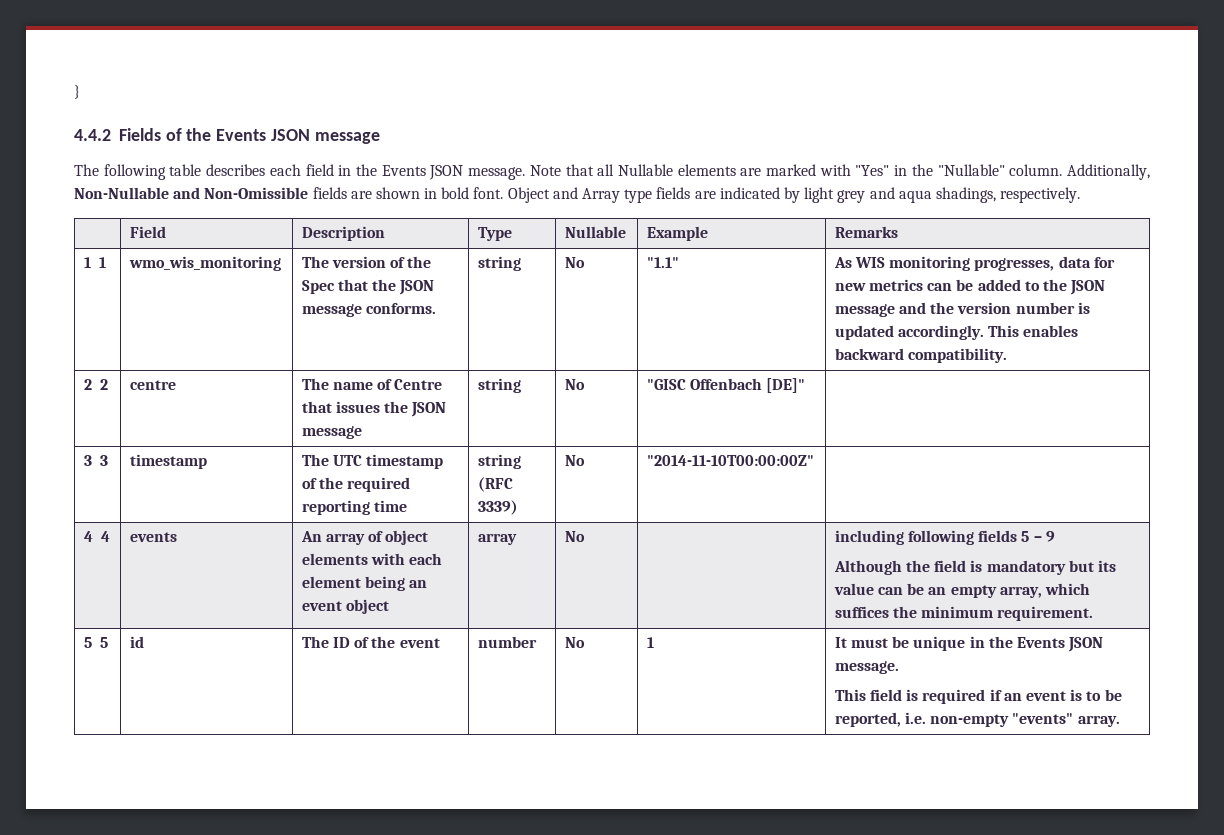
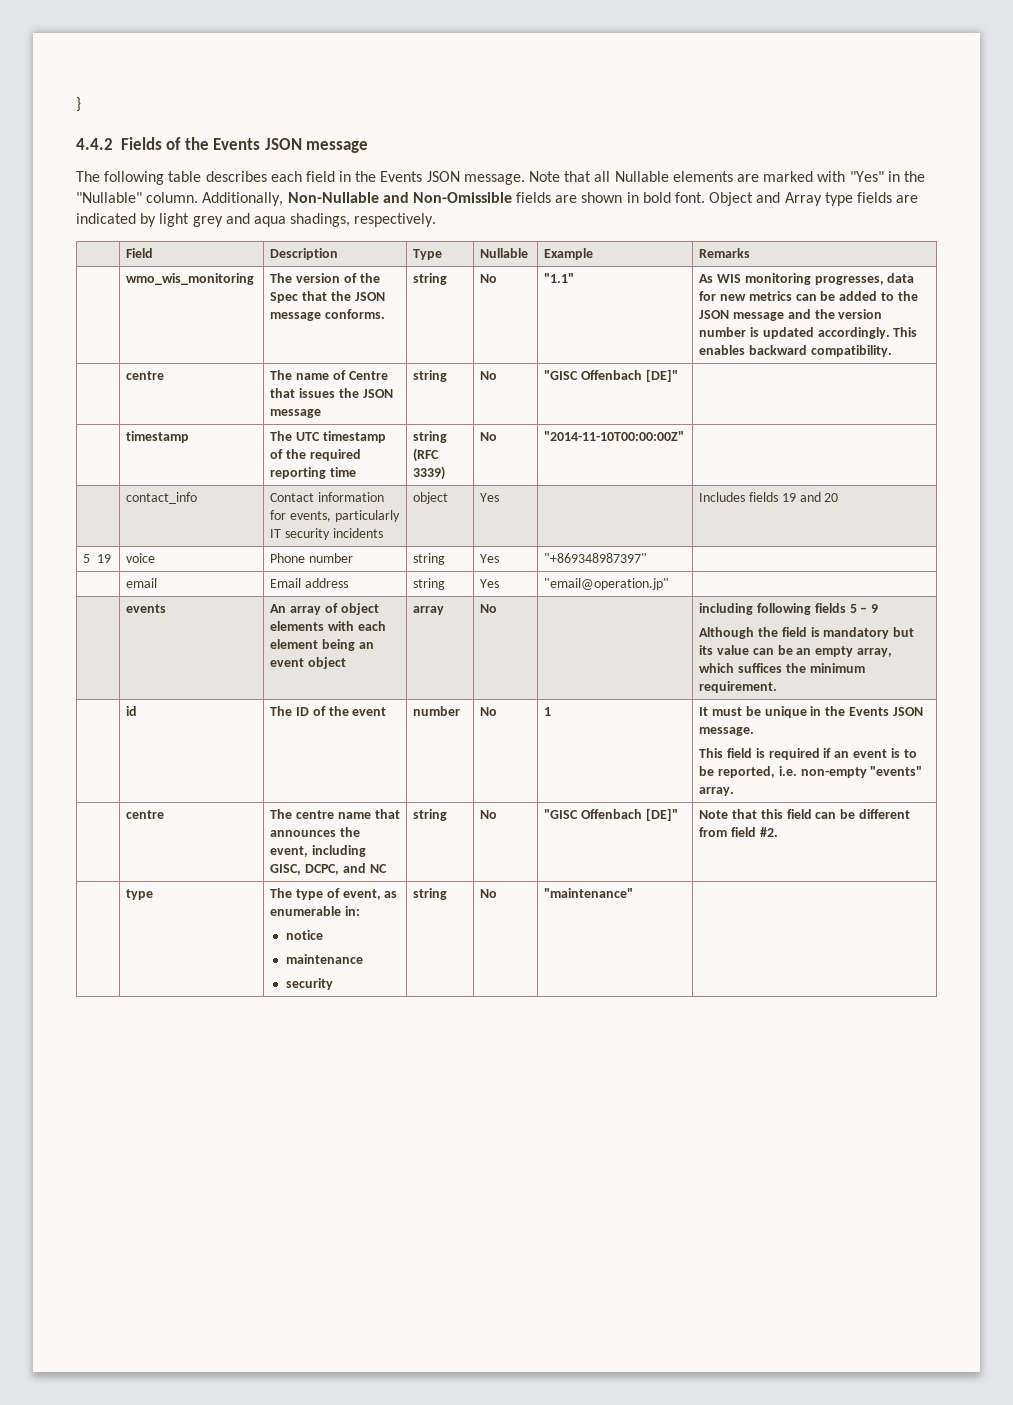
[83,257,106,268] 1 1 -> (751, 253) none
[83,379,108,390] 2 2 -> (892, 351) none
[83,455,108,466] 3 3 -> (678, 375) none
[83,531,110,542] 4 4 -> [126,492,198,504] [270,492,385,502] [270,510,400,522] [270,528,383,540] [413,492,449,504] [480,493,500,502] [699,492,839,502] [83,554,112,563] [126,553,156,563] [270,553,354,563] [413,553,446,565] [480,554,500,563] [544,553,648,563] [126,578,158,588] [270,578,349,588] [413,578,446,590] [480,579,500,588] [544,578,670,590] | contact_info | Contact information for events, particularly IT security incidents | object | Yes | | Includes fields 19 and 20 // 5 19 | voice | Phone number | string | Yes | "+869348987397" | // | email | Email address | string | Yes | "email@operation.jp" | //
[83,637,108,648] 5 5 -> (778, 687) none
(1120, 721) none -> [126,810,165,819] [270,809,400,819] [270,827,361,837] [270,845,367,857] [270,863,387,875] [413,809,448,821] [480,810,498,819] [544,808,678,821] [699,809,910,819] [699,827,778,837] [126,889,154,900] [270,888,398,900] [270,906,361,916] [285,930,323,940] [285,954,363,964] [285,978,333,990] [413,888,448,900] [480,889,498,898] [544,888,634,898] // | centre | The centre name that announces the event, including GISC, DCPC, and NC | string | No | "GISC Offenbach [DE]" | Note that this field can be different from field #2. // | type | The type of event, as enumerable in: // notice // maintenance // security | string | No | "maintenance" |

